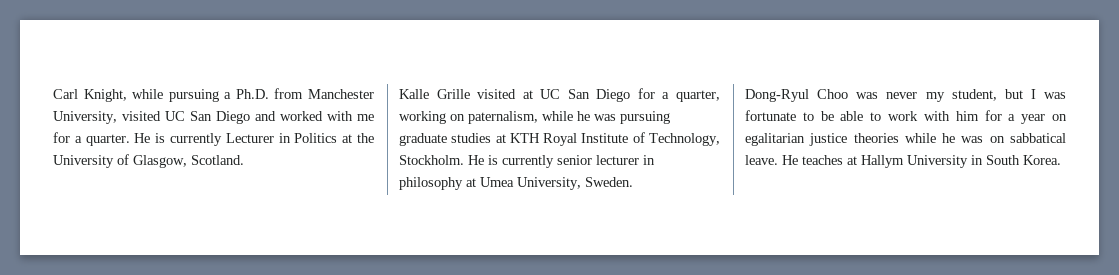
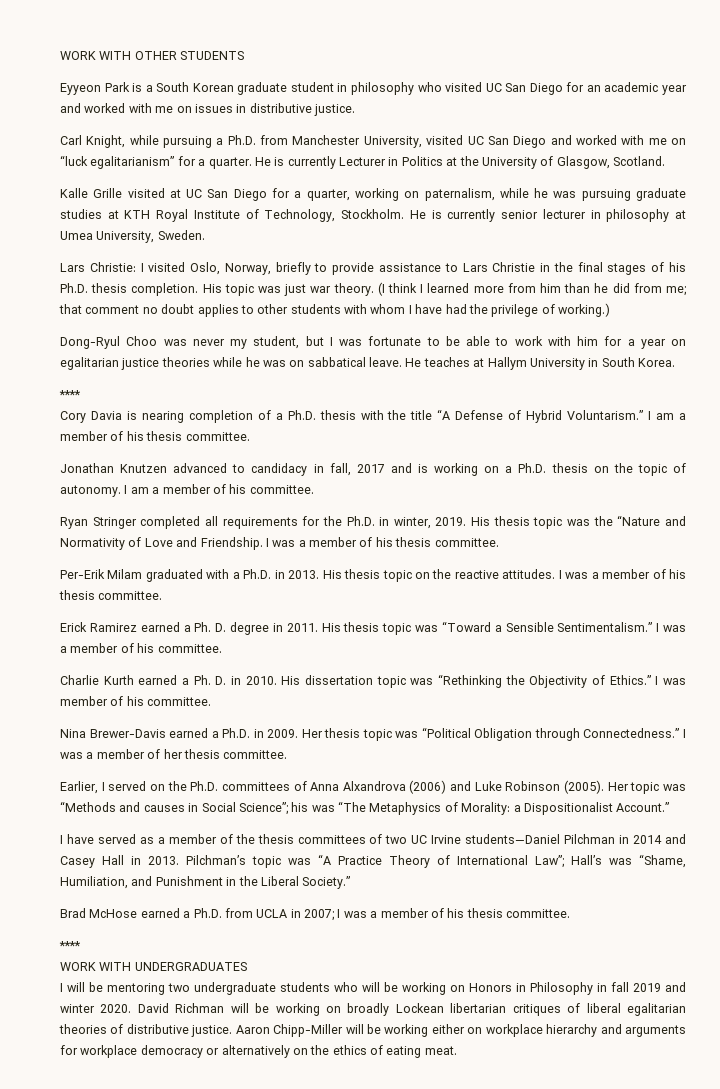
(53, 94) none -> [60,51,245,60] [60,82,687,95] [60,103,355,116] WORK WITH OTHER STUDENTS // Eyyeon Park is a South Korean graduate student in philosophy who visited UC San Diego for an academic year and worked with me on issues in distributive justice. //
(374, 117) none -> [671,138,687,145] [60,155,175,169] on “luck egalitarianism”
(633, 182) none -> [60,262,687,275] [60,282,686,296] [59,303,610,317] // Lars Christie: I visited Oslo, Norway, briefly to provide assistance to Lars Christie in the final stages of his Ph.D. thesis completion. His topic was just war theory. (I think I learned more from him than he did from me; that comment no doubt applies to other students with whom I have had the privilege of working.)
(1061, 160) none -> [59,390,81,399] [60,409,687,423] [60,431,250,441] [60,463,686,476] [60,484,314,497] [60,515,686,529] [60,537,499,550] [60,569,686,582] [59,590,163,600] [60,621,686,635] [60,643,222,653] [60,674,686,688] [60,696,212,706] [60,727,687,741] [60,749,288,759] [60,780,686,794] [60,801,670,815] [60,834,687,844] [60,854,686,868] [60,876,351,889] [60,908,570,921] [59,941,81,950] [60,962,247,971] [60,982,686,995] [60,1003,687,1016] [59,1024,687,1037] [60,1045,457,1058] // **** // Cory Davia is nearing completion of a Ph.D. thesis with the title “A Defense of Hybrid Voluntarism.” I am a member of his thesis committee. // Jonathan Knutzen advanced to candidacy in fall, 2017 and is working on a Ph.D. thesis on the topic of autonomy. I am a member of his committee. // Ryan Stringer completed all requirements for the Ph.D. in winter, 2019. His thesis topic was the “Nature and Normativity of Love and Friendship. I was a member of his thesis committee. // Per-Erik Milam graduated with a Ph.D. in 2013. His thesis topic on the reactive attitudes. I was a member of his thesis committee. // Erick Ramirez earned a Ph. D. degree in 2011. His thesis topic was “Toward a Sensible Sentimentalism.” I was a member of his committee. // Charlie Kurth earned a Ph. D. in 2010. His dissertation topic was “Rethinking the Objectivity of Ethics.” I was member of his committee. // Nina Brewer-Davis earned a Ph.D. in 2009. Her thesis topic was “Political Obligation through Connectedness.” I was a member of her thesis committee. // Earlier, I served on the Ph.D. committees of Anna Alxandrova (2006) and Luke Robinson (2005). Her topic was “Methods and causes in Social Science”; his was “The Metaphysics of Morality: a Dispositionalist Account.” // I have served as a member of the thesis committees of two UC Irvine students—Daniel Pilchman in 2014 and Casey Hall in 2013. Pilchman’s topic was “A Practice Theory of International Law”; Hall’s was “Shame, Humiliation, and Punishment in the Liberal Society.” // Brad McHose earned a Ph.D. from UCLA in 2007; I was a member of his thesis committee. // **** // WORK WITH UNDERGRADUATES // I will be mentoring two undergraduate students who will be working on Honors in Philosophy in fall 2019 and winter 2020. David Richman will be working on broadly Lockean libertarian critiques of liberal egalitarian theories of distributive justice. Aaron Chipp-Miller will be working either on workplace hierarchy and arguments for workplace democracy or alternatively on the ethics of eating meat.

